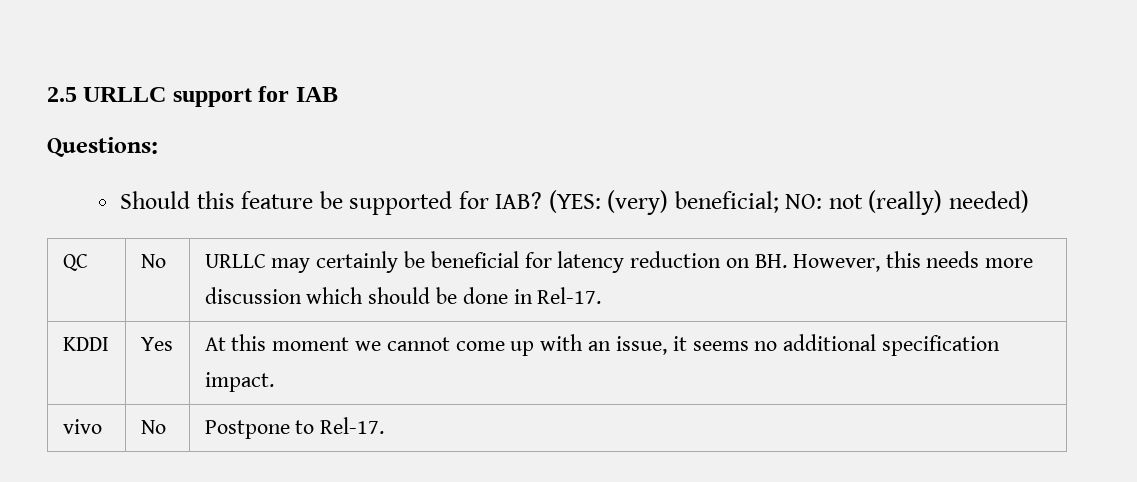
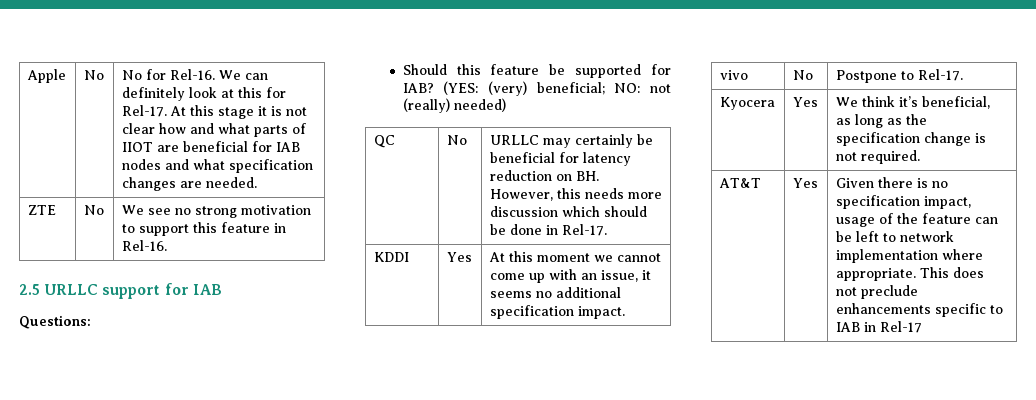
(47, 94) none -> [26,69,66,83] [83,70,104,80] [121,69,268,80] [121,87,286,101] [121,105,307,119] [121,123,306,137] [121,141,300,152] [121,159,313,173] [121,177,257,191] [27,205,56,215] [83,205,104,215] [121,205,311,218] [121,222,286,236] [121,240,167,251] Apple | No | No for Rel-16. We can definitely look at this for Rel-17. At this stage it is not clear how and what parts of IIOT are beneficial for IAB nodes and what specification changes are needed. // ZTE | No | We see no strong motivation to support this feature in Rel-16. //
(385, 425) none -> [719,97,775,110] [792,97,818,107] [835,96,990,109] [835,114,927,128] [835,132,986,146] [835,150,920,164] [718,178,761,188] [792,178,818,188] [835,177,948,188] [835,195,971,209] [835,213,998,227] [835,231,954,242] [835,249,983,263] [835,267,984,281] [835,285,918,299] [835,303,1003,317] [835,321,922,333] // Kyocera | Yes | We think it’s beneficial, as long as the specification change is not required. // AT&T | Yes | Given there is no specification impact, usage of the feature can be left to network implementation where appropriate. This does not preclude enhancements specific to IAB in Rel-17

